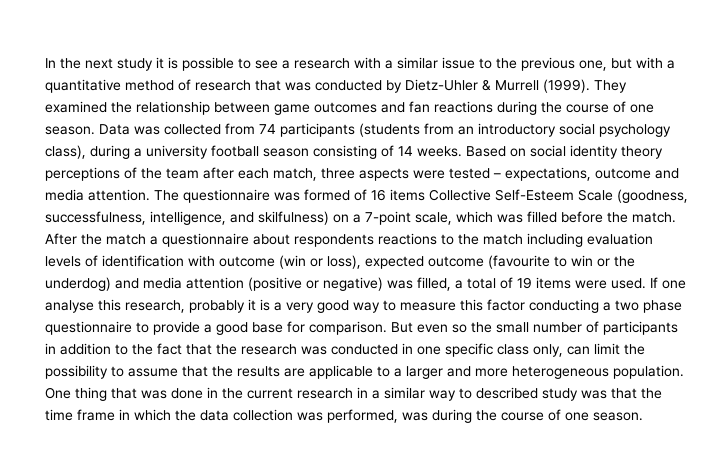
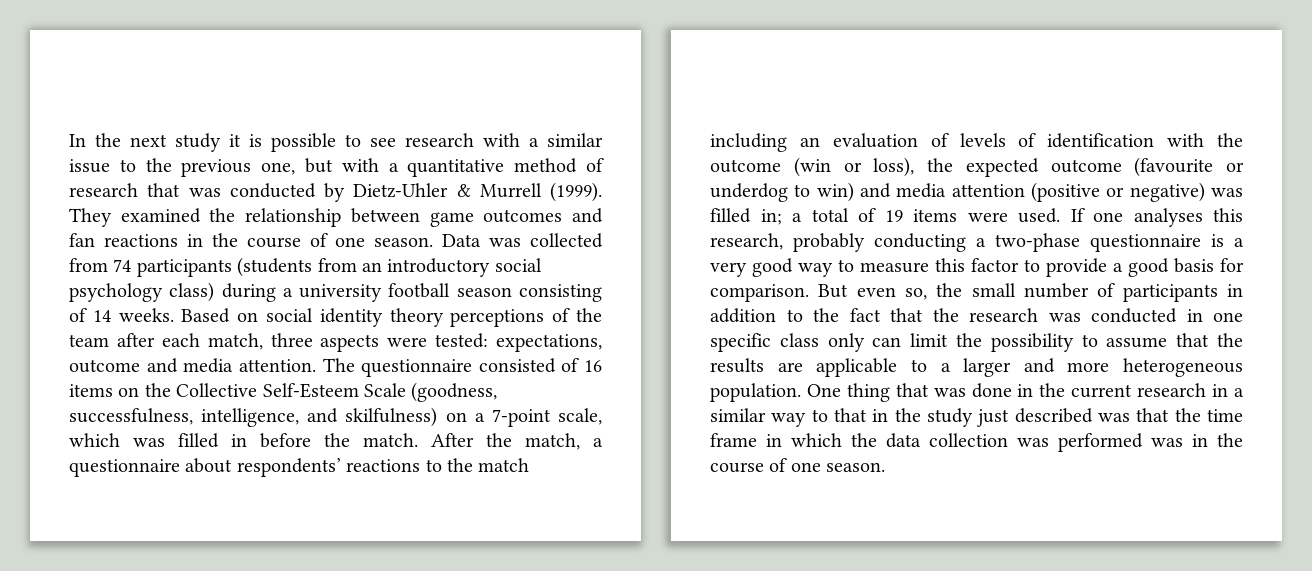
[282,60,290,69] a -> (396, 142) none
[497,101,537,115] during -> [187,234,203,247] in
[45,145,86,159] class), -> [169,282,215,302] class)
[449,168,501,179] tested – -> [435,333,489,348] tested:
[274,189,350,201] was formed -> [478,358,556,373] consisted
(425, 195) none -> [118,383,171,397] on the
(557, 217) none -> [231,434,247,447] in
[106,234,146,245] match -> [525,433,580,450] match,
[294,234,374,247] respondents -> [236,458,341,477] respondents’
[587,233,653,245] evaluation -> [799,133,949,148] an evaluation of
(215, 261) none -> [1217,133,1243,147] the
(361, 262) none -> [927,158,953,172] the
[554,255,635,267] [45,277,111,291] to win or the underdog) -> [1226,162,1244,172] [710,182,854,202] or underdog to win)
[417,277,451,291] filled, -> [710,208,782,225] filled in;
[45,300,94,313] analyse -> [1133,208,1203,227] analyses
[248,299,256,311] it -> [874,233,1201,252] conducting a two-phase questionnaire
[529,299,682,313] [45,321,132,335] conducting a two phase questionnaire -> (1019, 265) none
[252,322,283,333] base -> [1174,258,1214,273] basis
[452,324,467,333] so -> [905,288,927,300] so,
[533,344,563,357] only, -> [827,333,865,352] only
[476,387,578,401] described study -> [834,408,1093,427] that in the study just described
[327,409,472,423] performed, was during -> [1058,433,1208,452] performed was in

